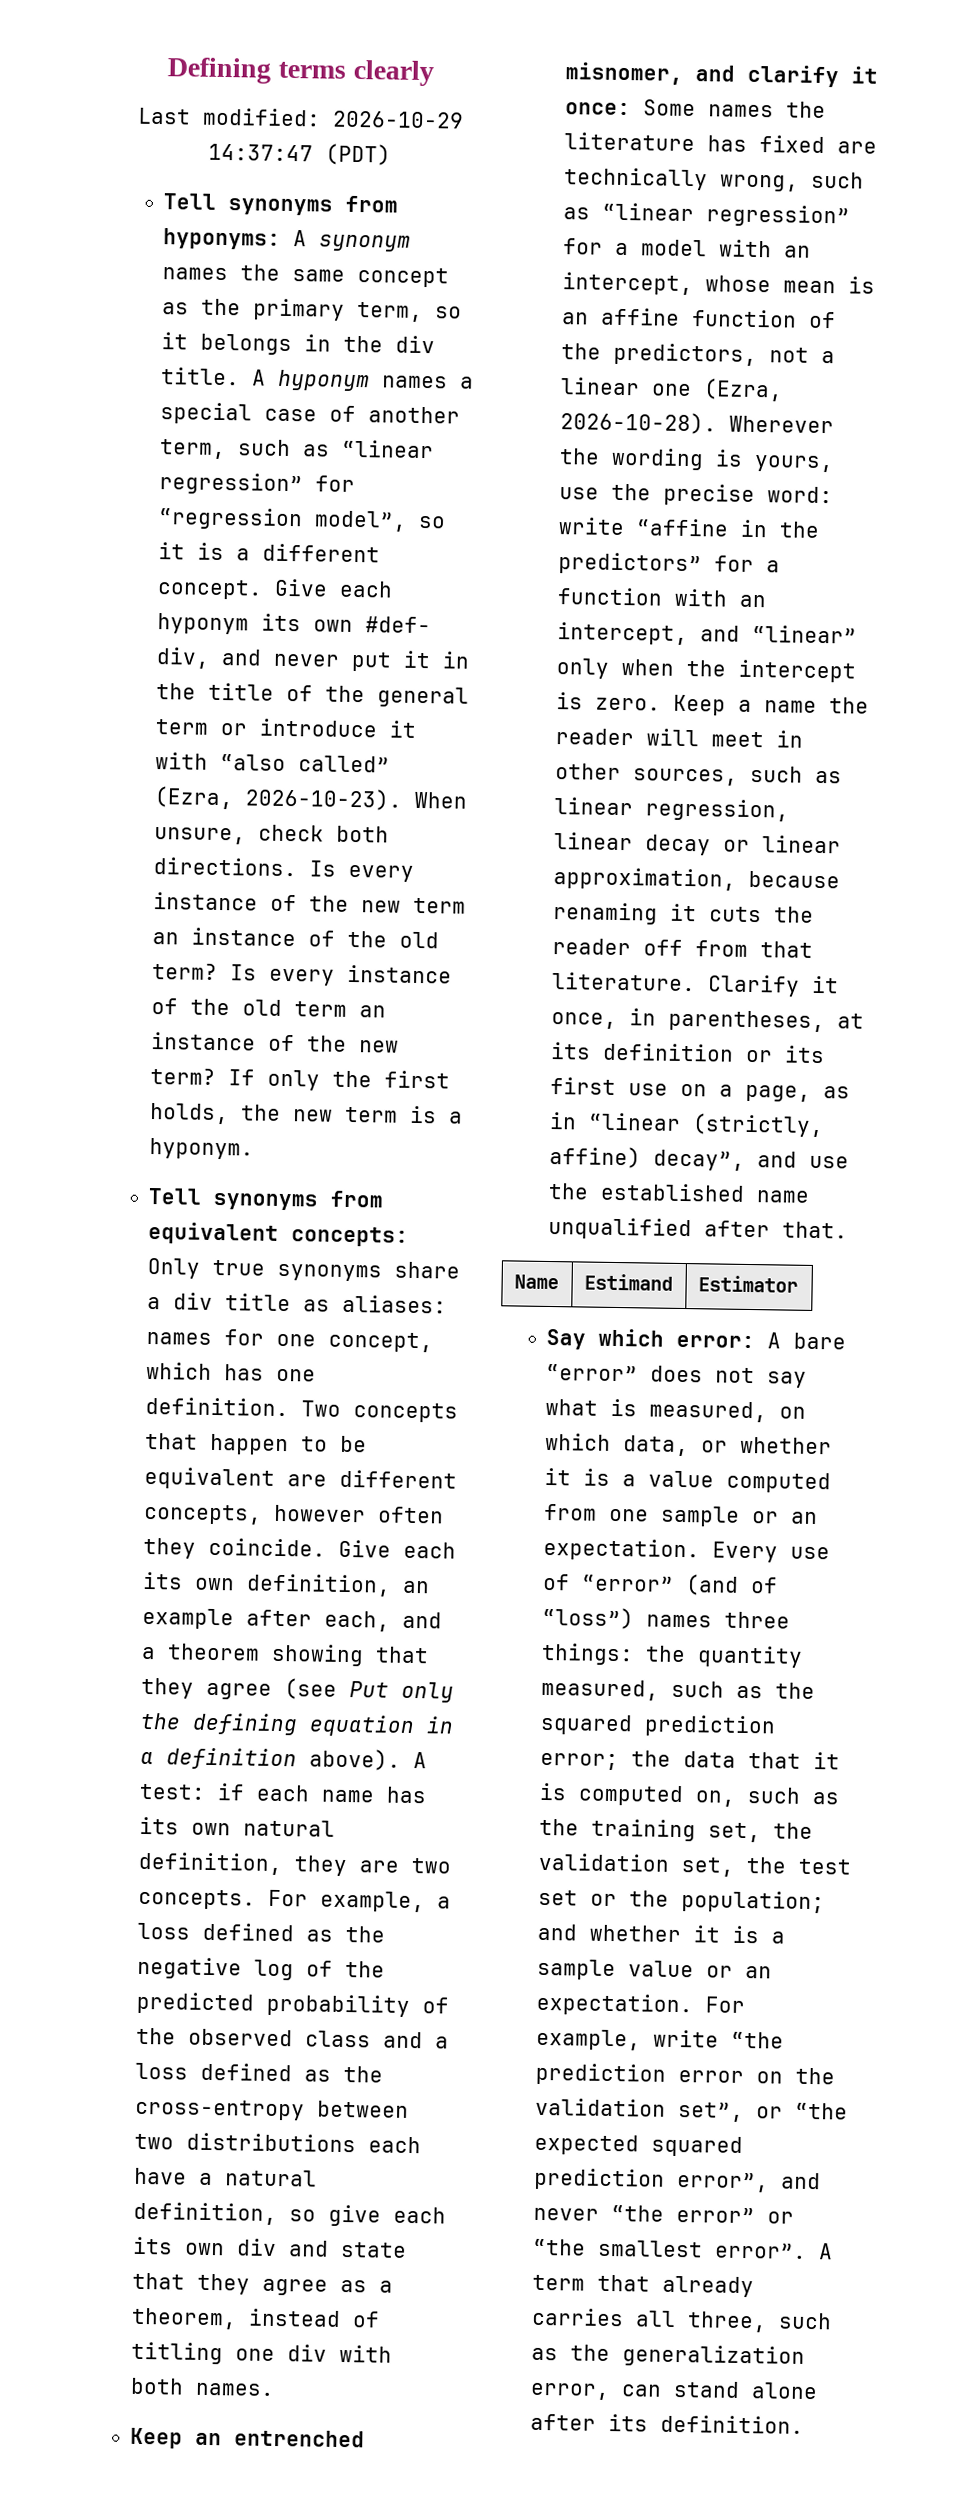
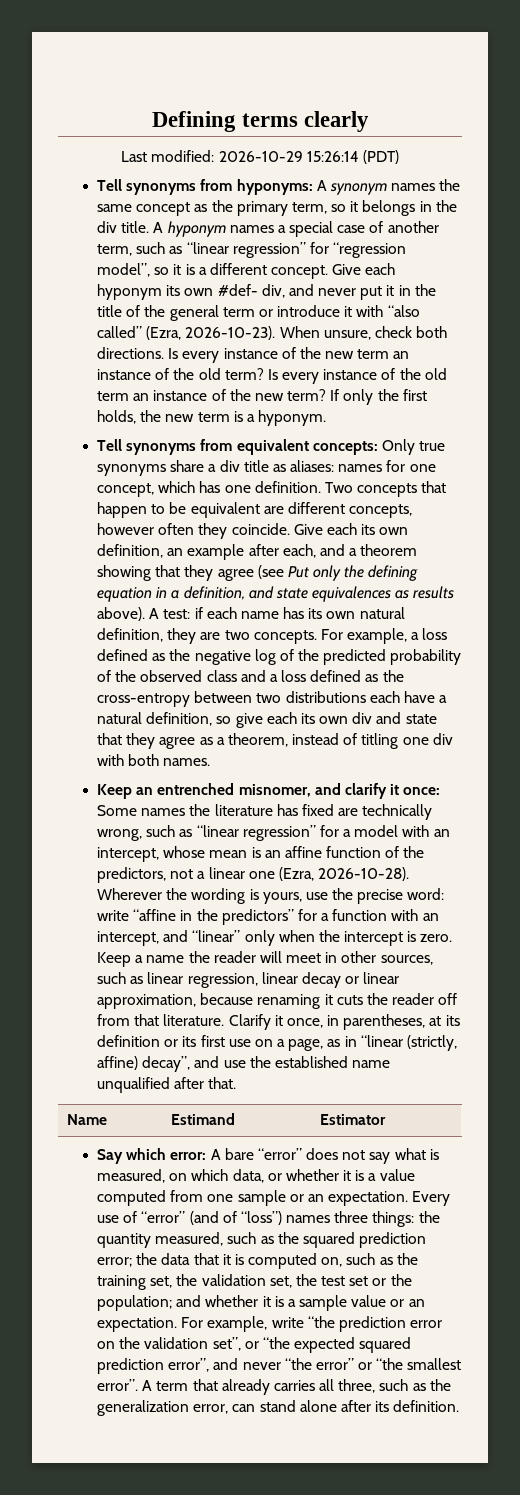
[208,143,313,162] 14:37:47 -> [306,151,359,162] 15:26:14
[165,1747,297,1771] definition -> [183,586,455,602] definition, and state equivalences as results

